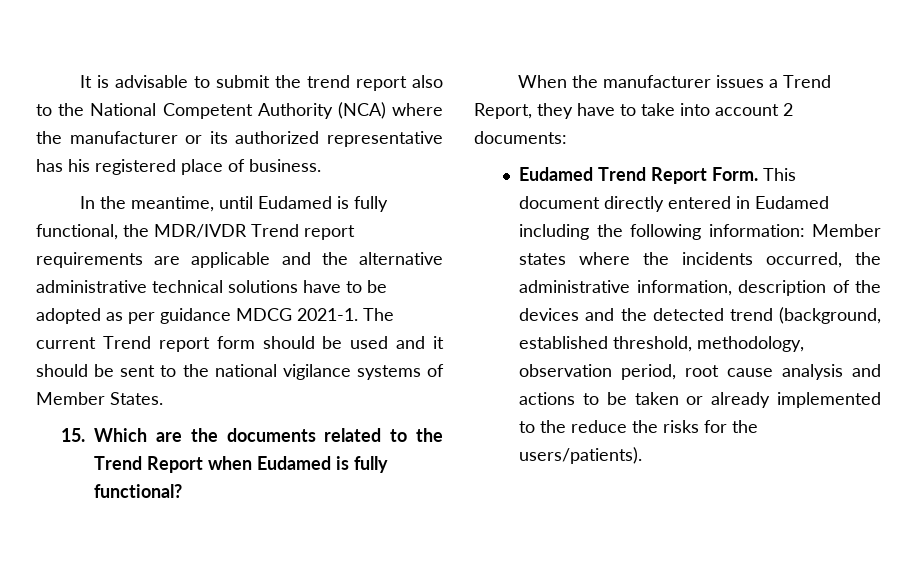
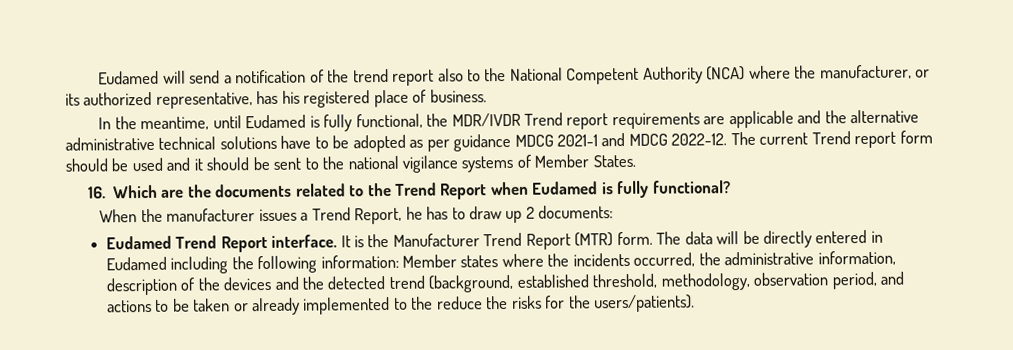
[80,75,271,88] It is advisable to submit -> [98,69,325,85] Eudamed will send a notification of
[69,131,178,144] manufacturer -> [819,64,912,80] manufacturer,
[327,131,443,147] representative -> [155,92,253,109] representative,
[297,308,358,321] 2021-1. -> [557,133,728,147] 2021-1 and MDCG 2022-12.
[61,428,86,442] 15. -> [87,186,106,199] 16.
[537,103,779,119] they have to take into account -> [405,206,523,224] he has to draw up
[712,167,797,181] [519,196,601,209] Form. This document -> [271,230,760,250] interface. It is the Manufacturer Trend Report (MTR) form. The data will be
[685,364,844,380] root cause analysis -> (877, 280) none

